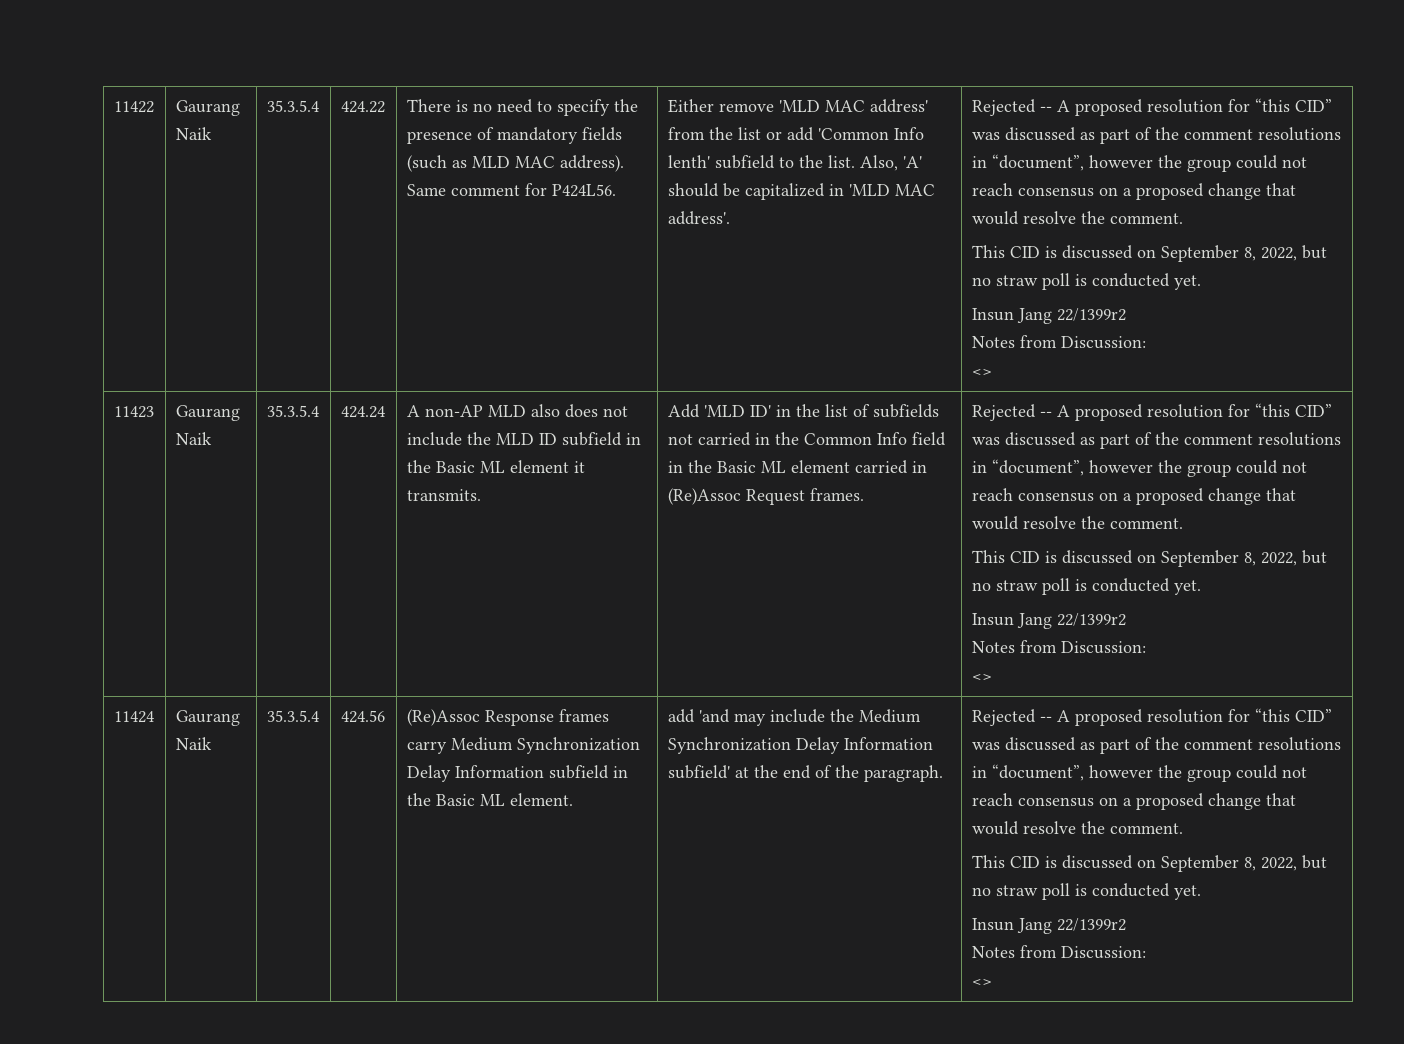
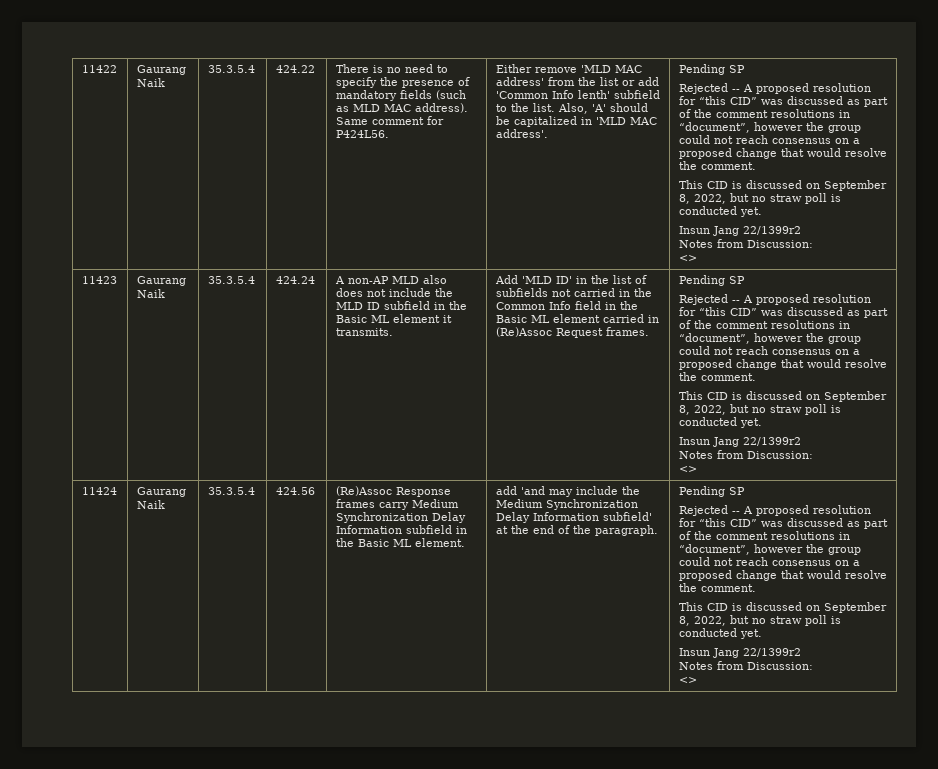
(730, 218) none -> [678,64,745,75] Pending SP //
(864, 494) none -> [678,275,745,286] Pending SP //
(943, 773) none -> [678,486,745,497] Pending SP //

